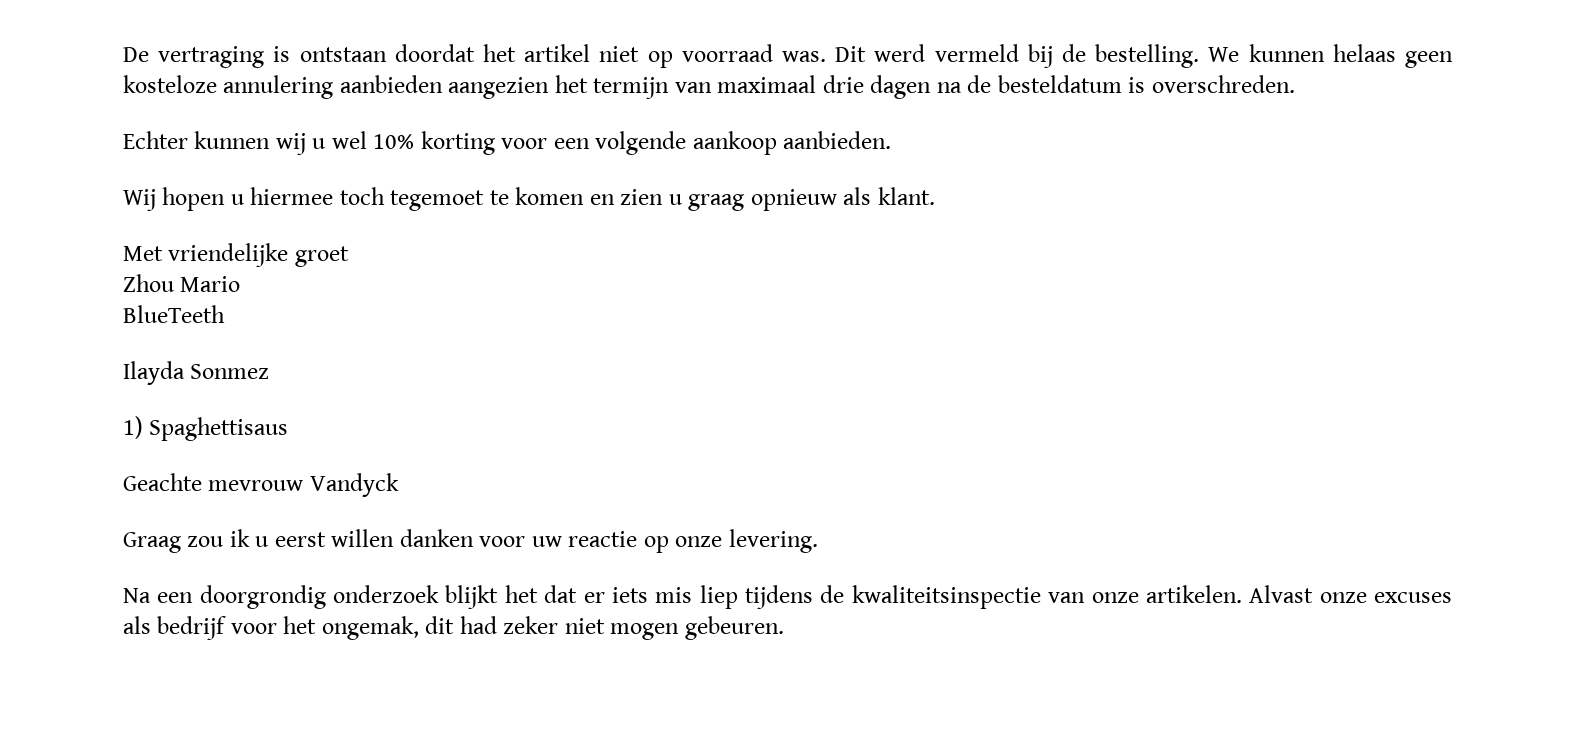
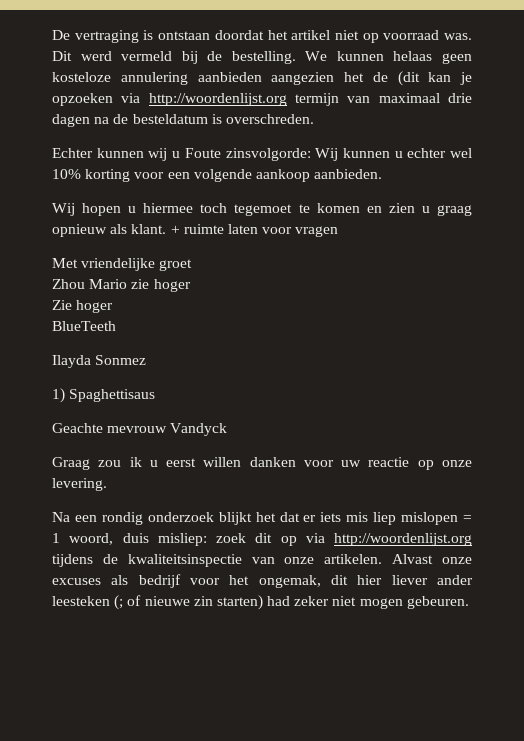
(588, 84) none -> [372,71,472,86] [52,93,287,106] de (dit kan je opzoeken via http://woordenlijst.org
(326, 143) none -> [184,148,447,161] Foute zinsvolgorde: Wij kunnen u echter
(935, 196) none -> [170,224,339,237] + ruimte laten voor vragen
(241, 284) none -> [131,279,191,292] [52,300,114,313] zie hoger // Zie hoger
[199,585,326,609] doorgrondig -> [101,512,143,525] rondig
(738, 597) none -> [401,512,473,525] [52,533,472,546] mislopen = 1 woord, duis misliep: zoek dit op via http://woordenlijst.org
(455, 625) none -> [357,575,473,585] [52,595,263,610] hier liever ander leesteken (; of nieuwe zin starten)

